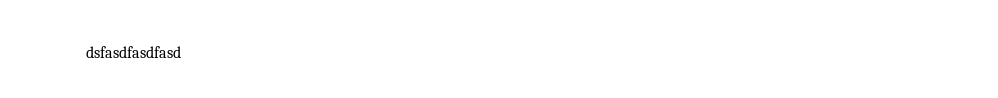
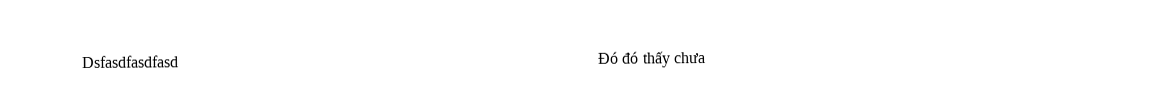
[86,46,181,58] dsfasdfasdfasd -> [81,55,179,69] [597,51,706,68] Dsfasdfasdfasd // Đó đó thấy chưa

